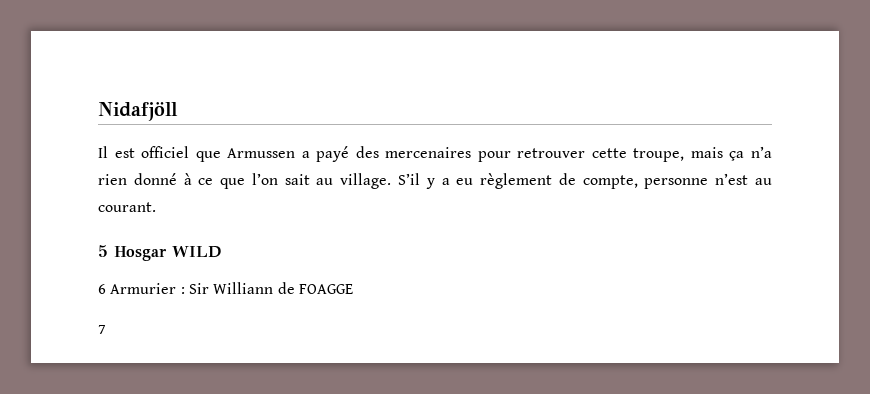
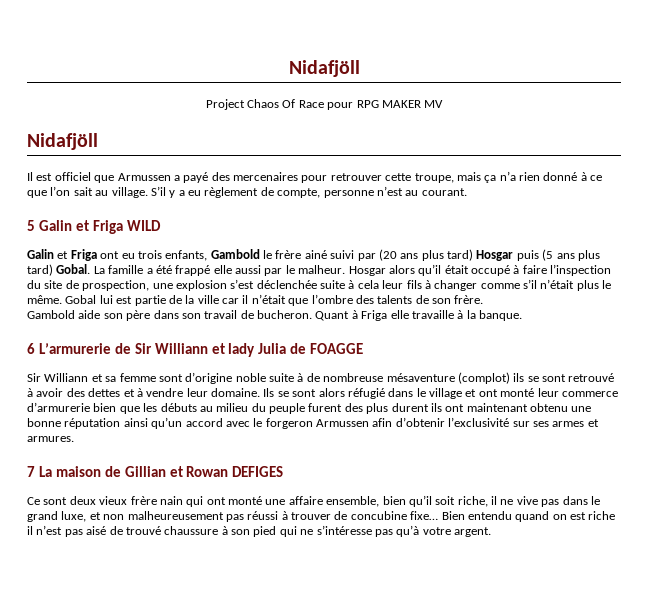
[98,102,178,121] Nidafjöll -> [288,60,360,77] [205,99,444,110] [27,133,98,150] Nidafjöll // Project Chaos Of Race pour RPG MAKER MV // Nidafjöll
[114,246,222,261] [98,282,353,294] [98,325,106,334] Hosgar WILD // 6 Armurier : Sir Williann de FOAGGE // 7 -> [38,220,161,234] [27,249,600,261] [27,264,612,276] [27,279,612,291] [27,294,484,306] [27,310,522,321] [27,343,364,357] [27,372,615,384] [27,388,618,399] [27,402,592,414] [27,417,599,429] [27,436,74,442] [27,466,284,477] [27,495,600,507] [27,511,616,522] [27,525,491,537] Galin et Friga WILD // Galin et Friga ont eu trois enfants, Gambold le frère ainé suivi par (20 ans plus tard) Hosgar puis (5 ans plus tard) Gobal. La famille a été frappé elle aussi par le malheur. Hosgar alors qu’il était occupé à faire l’inspection du site de prospection, une explosion s’est déclenchée suite à cela leur fils à changer comme s’il n’était plus le même. Gobal lui est partie de la ville car il n’était que l’ombre des talents de son frère. // Gambold aide son père dans son travail de bucheron. Quant à Friga elle travaille à la banque. // 6 L’armurerie de Sir Williann et lady Julia de FOAGGE // Sir Williann et sa femme sont d’origine noble suite à de nombreuse mésaventure (complot) ils se sont retrouvé à avoir des dettes et à vendre leur domaine. Ils se sont alors réfugié dans le village et ont monté leur commerce d’armurerie bien que les débuts au milieu du peuple furent des plus durent ils ont maintenant obtenu une bonne réputation ainsi qu’un accord avec le forgeron Armussen afin d’obtenir l’exclusivité sur ses armes et armures. // 7 La maison de Gillian et Rowan DEFIGES // Ce sont deux vieux frère nain qui ont monté une affaire ensemble, bien qu’il soit riche, il ne vive pas dans le grand luxe, et non malheureusement pas réussi à trouver de concubine fixe… Bien entendu quand on est riche il n’est pas aisé de trouvé chaussure à son pied qui ne s’intéresse pas qu’à votre argent.

